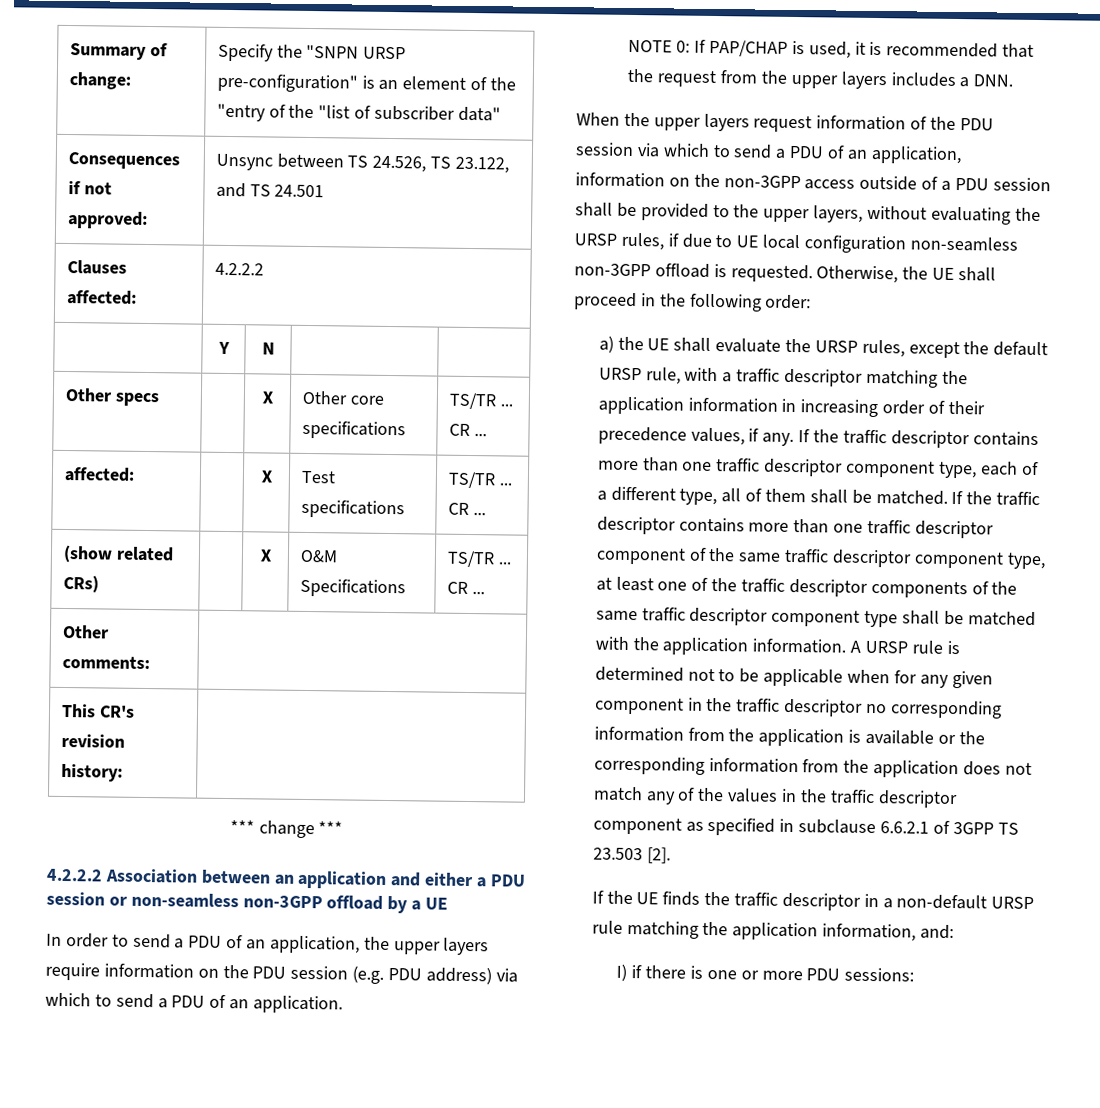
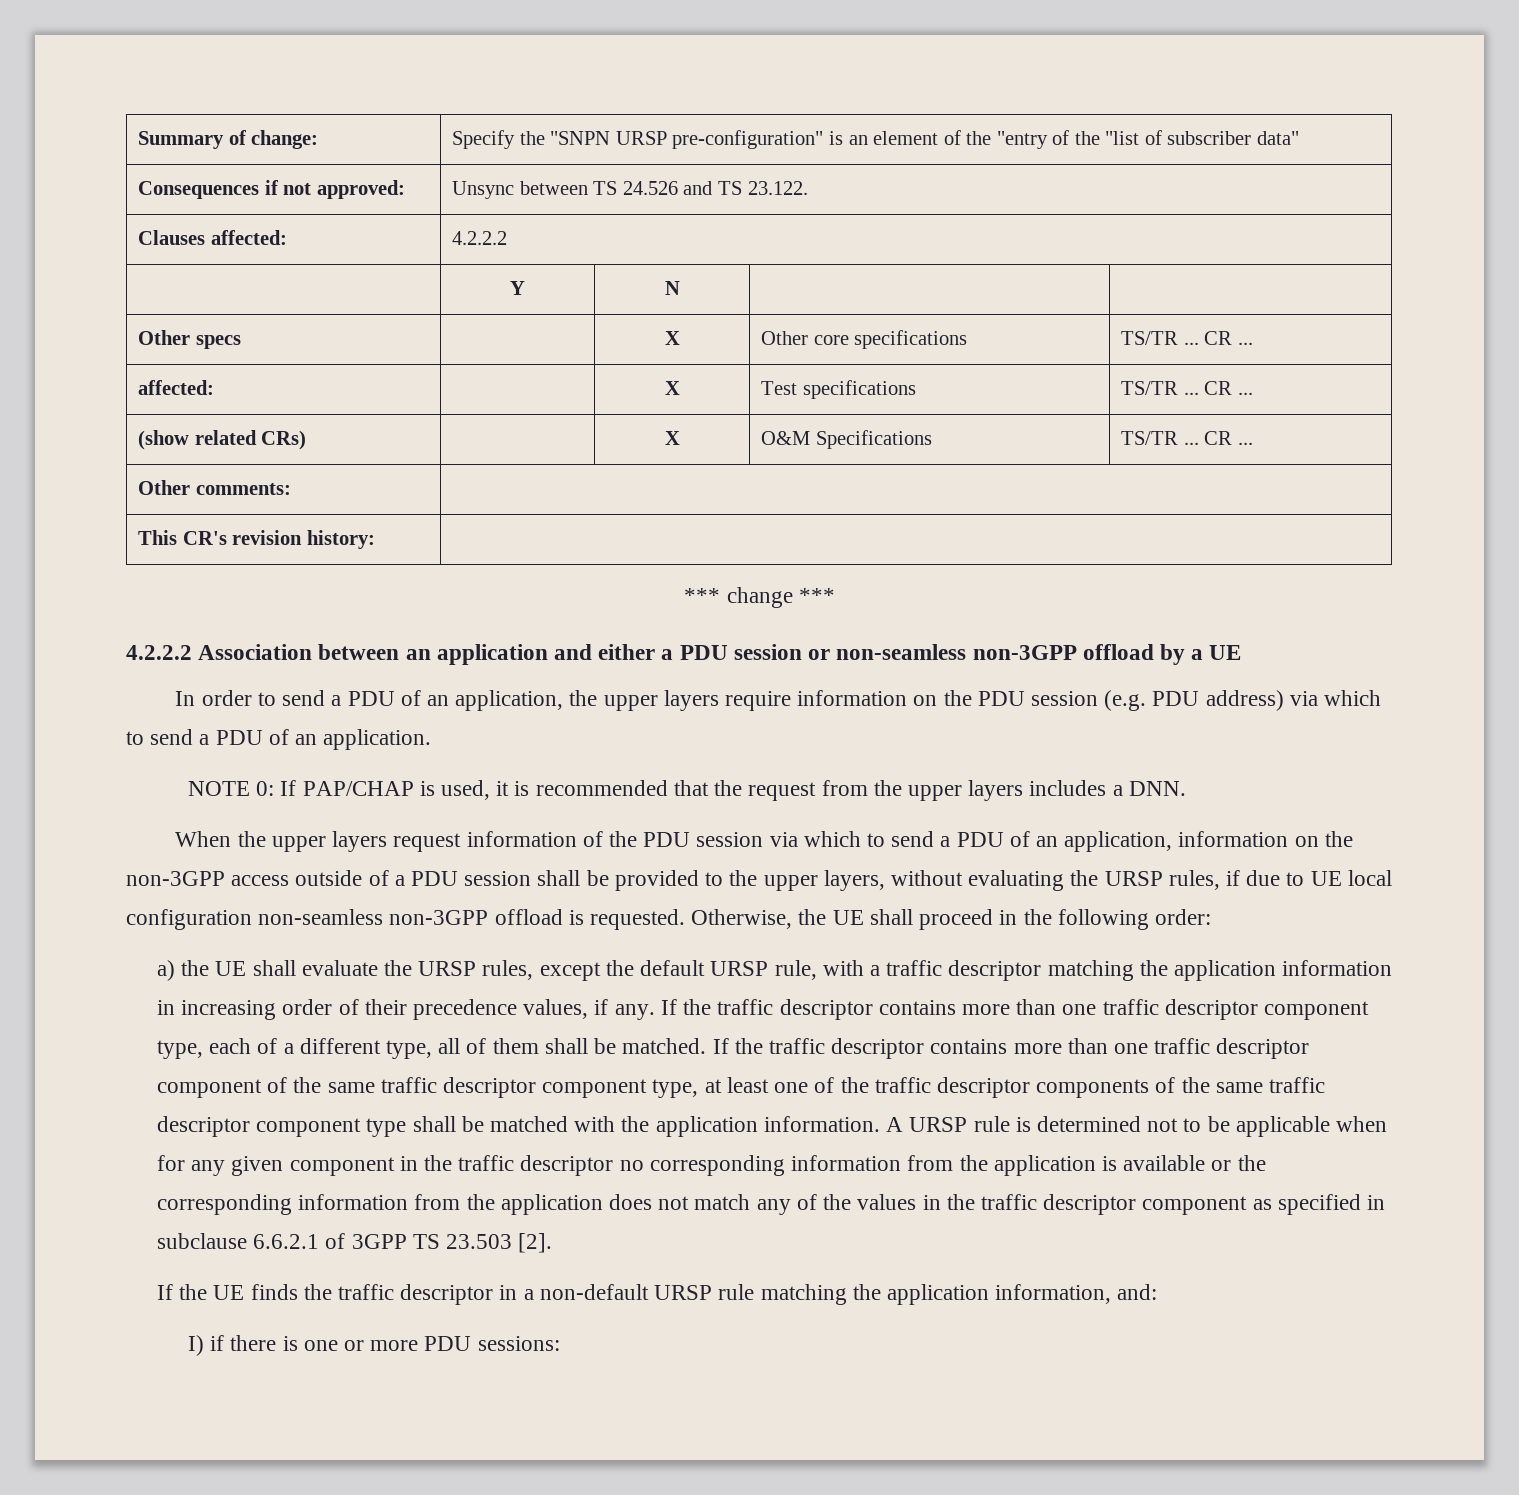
[372,155,510,174] 24.526, TS 23.122, -> [622,181,678,195] 24.526
[274,184,325,198] 24.501 -> [747,181,808,195] 23.122.

